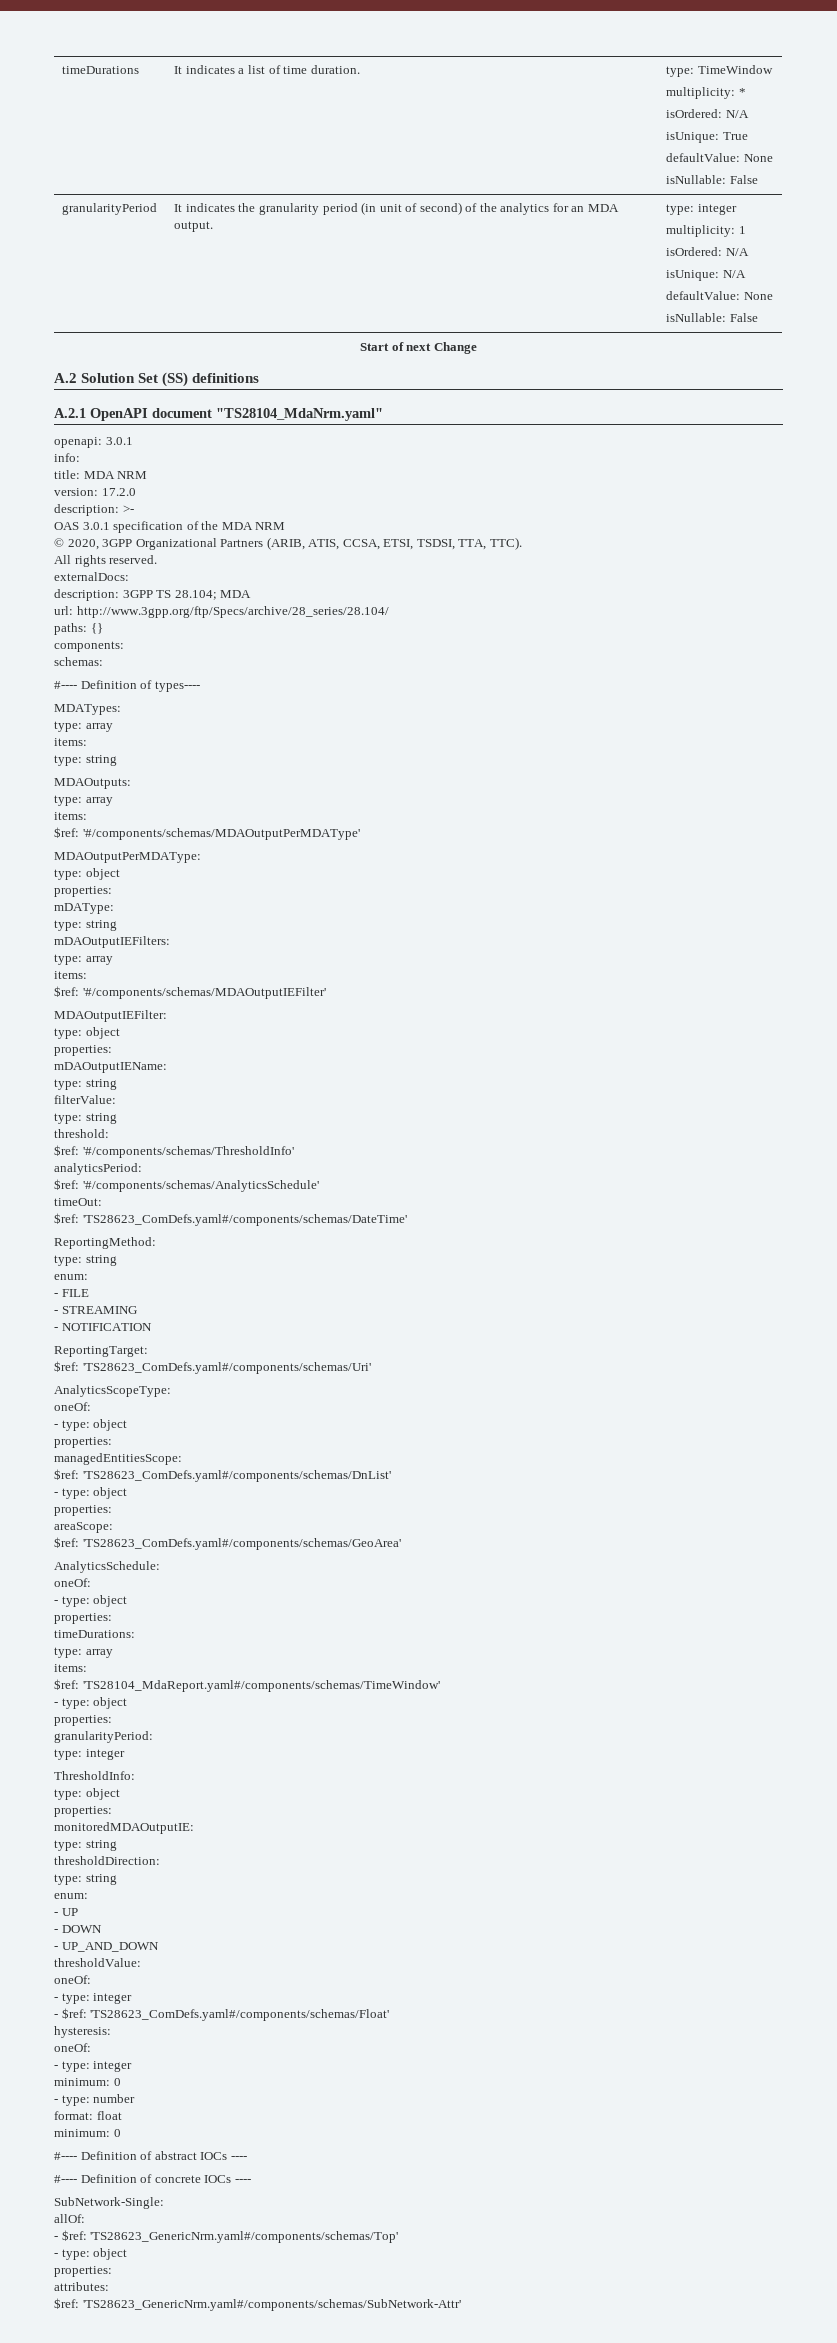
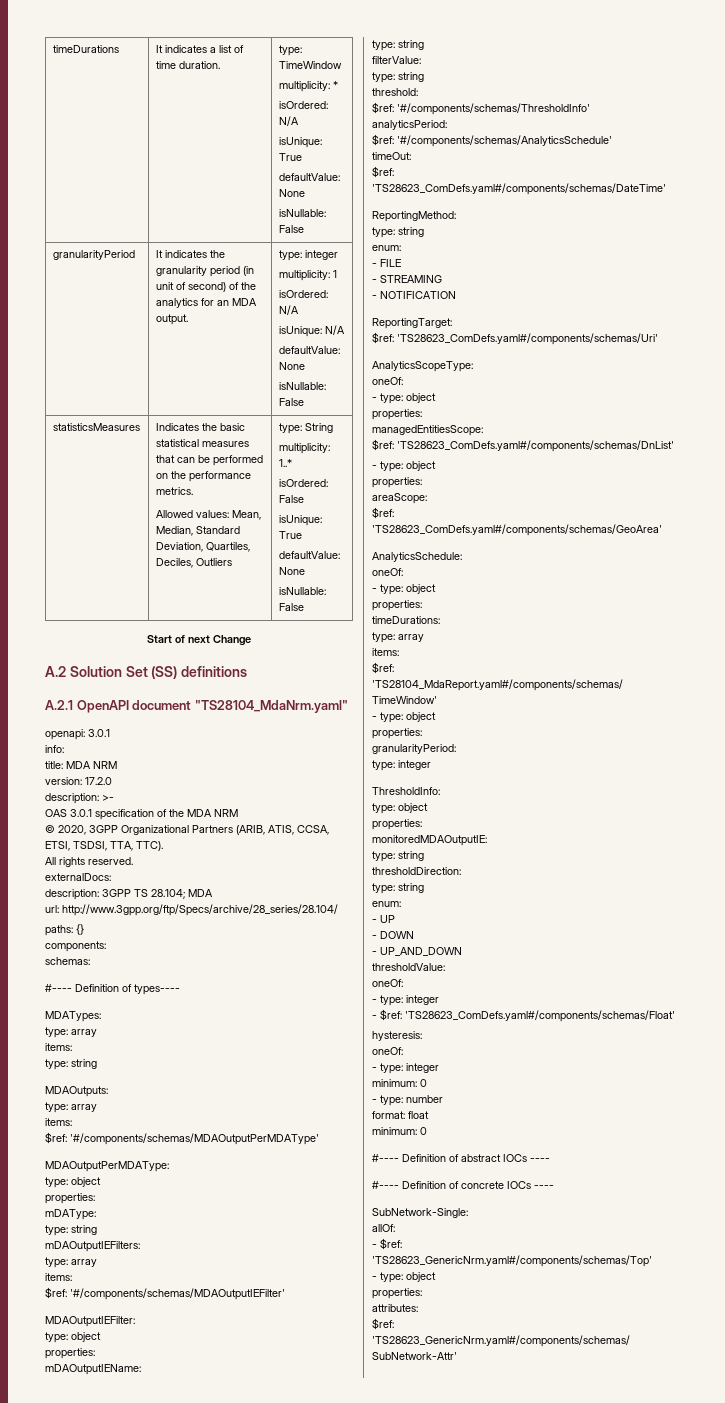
(758, 317) none -> [52,423,140,431] [155,423,245,431] [155,439,249,447] [155,455,263,466] [155,471,251,482] [155,487,193,495] [155,510,261,520] [155,526,240,536] [155,542,250,552] [155,558,232,568] [278,423,333,434] [278,443,330,454] [278,459,292,467] [278,479,328,487] [278,495,304,503] [278,515,322,526] [278,531,302,539] [278,551,340,559] [278,567,305,575] [278,587,326,595] [278,603,304,611] // statisticsMeasures | Indicates the basic statistical measures that can be performed on the performance metrics. // Allowed values: Mean, Median, Standard Deviation, Quartiles, Deciles, Outliers | type: String // multiplicity: 1..* // isOrdered: False // isUnique: True // defaultValue: None // isNullable: False

